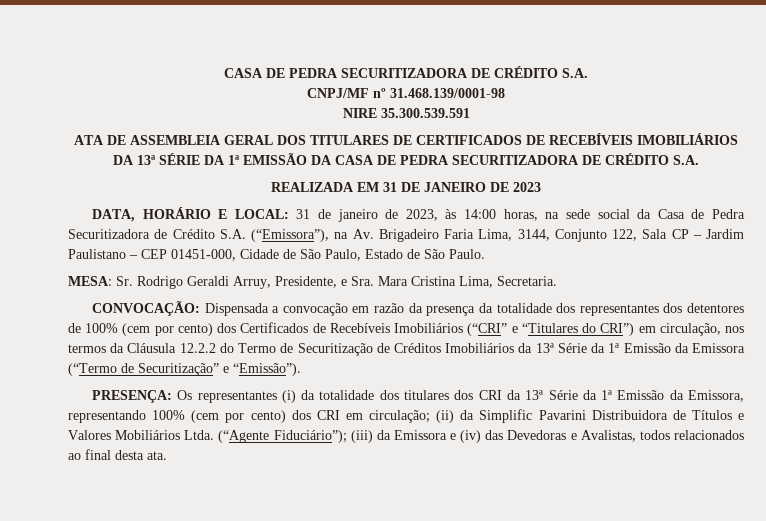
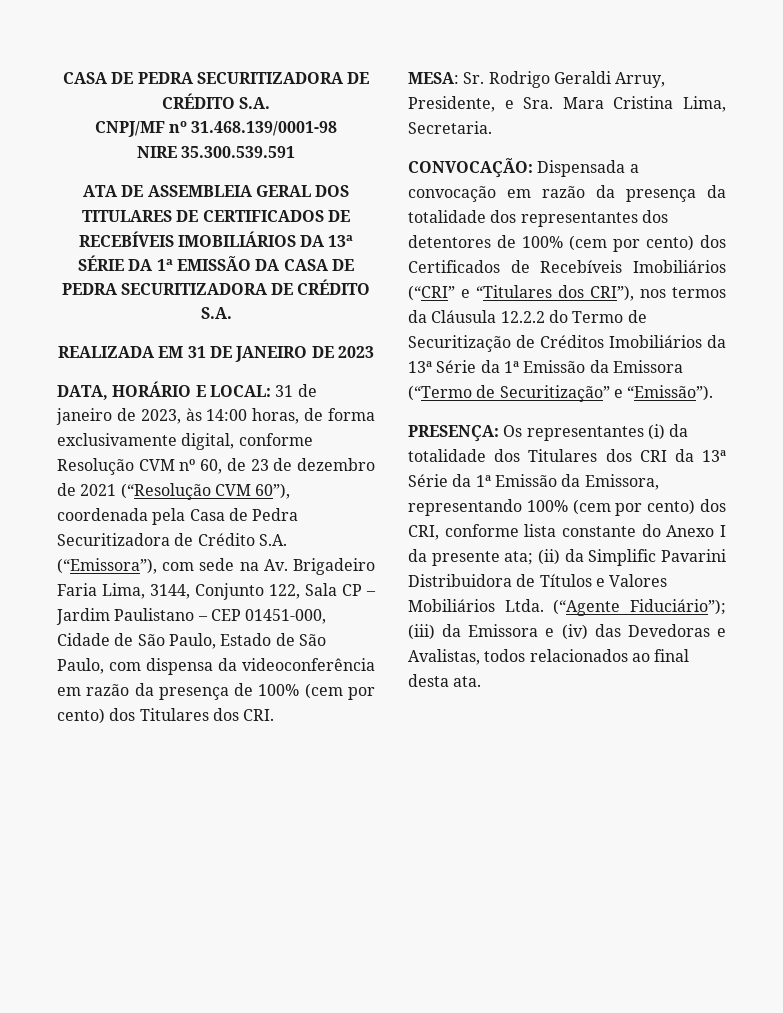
[545,209,652,219] na sede social da -> [304,408,375,421] [57,433,313,450] [57,458,375,475] [57,483,291,500] [57,508,186,525] de forma exclusivamente digital, conforme Resolução CVM nº 60, de 23 de dezembro de 2021 (“Resolução CVM 60”), coordenada pela
(329, 235) none -> [162,558,235,571] com sede
[449,249,485,259] Paulo. -> [57,658,375,675] [57,683,375,700] [57,708,275,724] Paulo, com dispensa da videoconferência em razão da presença de 100% (cem por cento) dos Titulares dos CRI.
[582,323,721,336] do CRI”) em circulação, -> [558,285,634,301] dos CRI”),
[404,390,450,400] titulares -> [528,449,598,462] Titulares
[316,410,430,423] CRI em circulação; -> [408,524,726,540] [408,549,534,566] CRI, conforme lista constante do Anexo I da presente ata;

